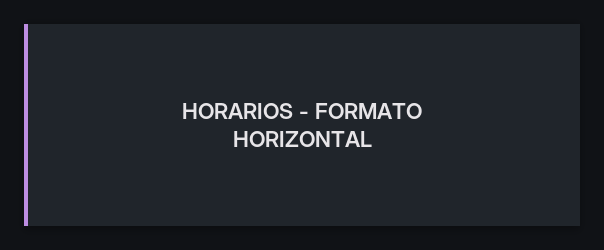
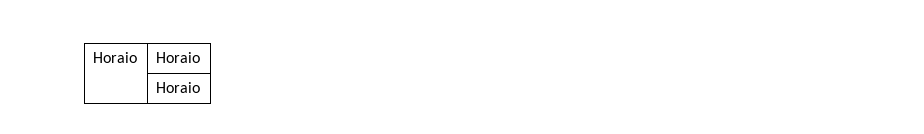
[182,103,422,119] [232,131,372,147] HORARIOS - FORMATO HORIZONTAL -> [93,52,138,63] [156,52,201,63] [156,82,201,93] Horaio | Horaio // | Horaio

